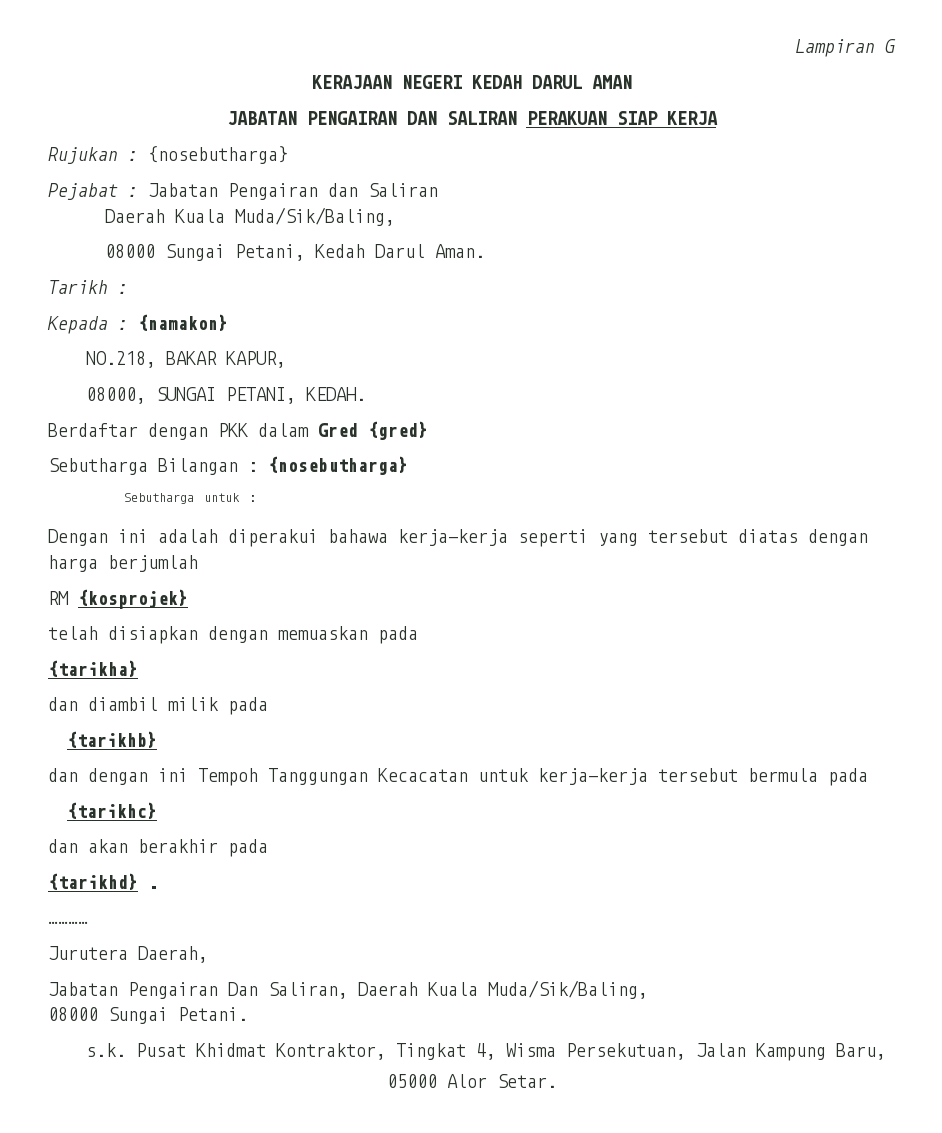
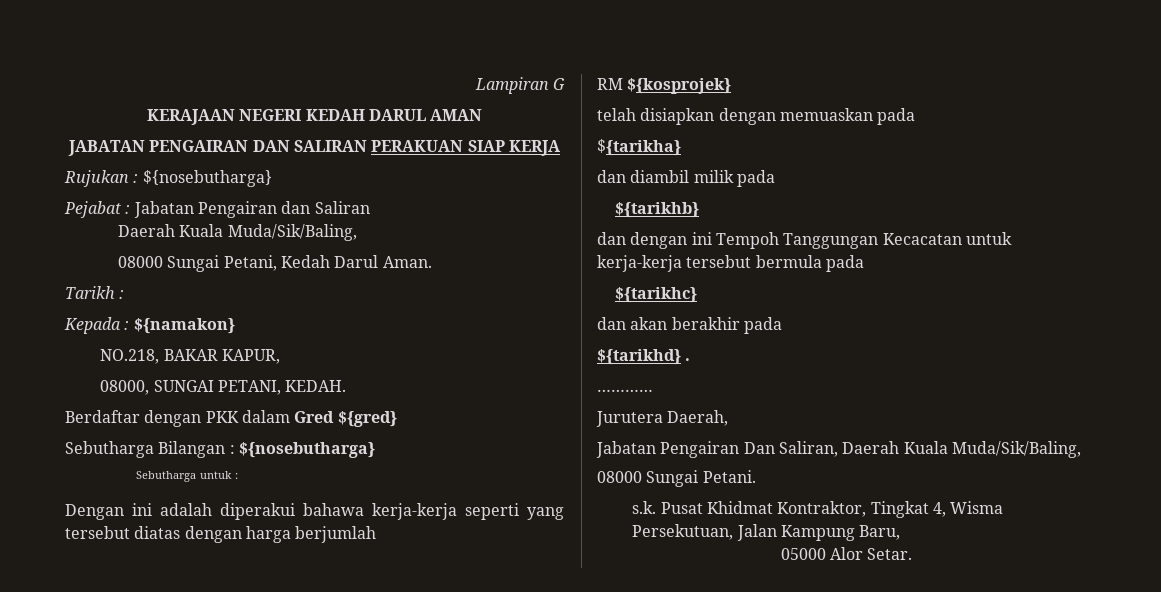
[148,146,288,164] {nosebutharga} -> [142,170,272,187] ${nosebutharga}
[138,314,228,331] {namakon} -> [133,318,235,334] ${namakon}
[368,421,428,440] {gred} -> [337,411,397,427] ${gred}
[268,456,408,475] {nosebutharga} -> [238,442,375,458] ${nosebutharga}
[78,589,188,609] {kosprojek} -> [627,78,732,94] ${kosprojek}
[48,660,138,677] {tarikha} -> [597,139,681,156] ${tarikha}
[66,731,157,748] {tarikhb} -> [614,202,699,218] ${tarikhb}
[66,802,157,819] {tarikhc} -> [614,287,697,303] ${tarikhc}
[48,873,138,890] {tarikhd} -> [597,349,681,365] ${tarikhd}

